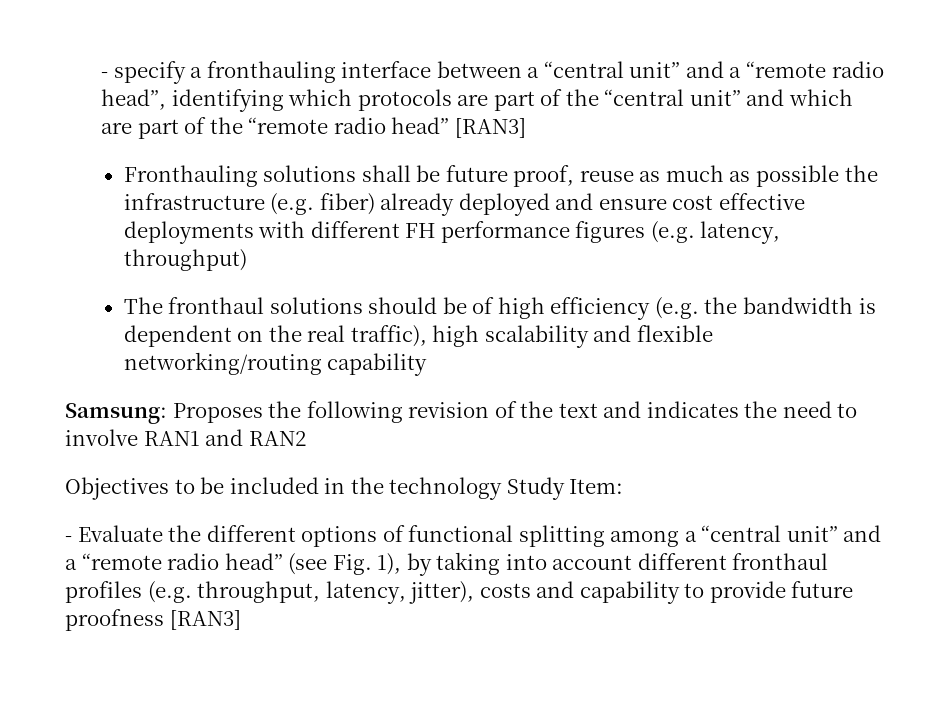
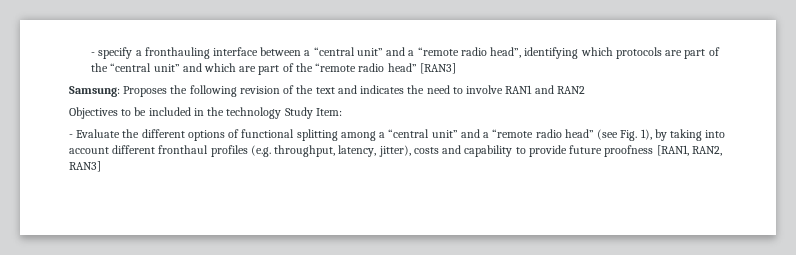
[123,165,878,187] [123,193,805,216] [123,221,781,244] [123,249,247,271] [123,297,876,320] [123,325,713,348] [123,352,428,376] // Fronthauling solutions shall be future proof, reuse as much as possible the infrastructure (e.g. fiber) already deployed and ensure cost effective deployments with different FH performance figures (e.g. latency, throughput) // The fronthaul solutions should be of high efficiency (e.g. the bandwidth is dependent on the real traffic), high scalability and flexible networking/routing capability -> (456, 68) none
[169,610,241,630] [RAN3] -> [656,145,722,156] [69,161,101,172] [RAN1, RAN2, RAN3]

